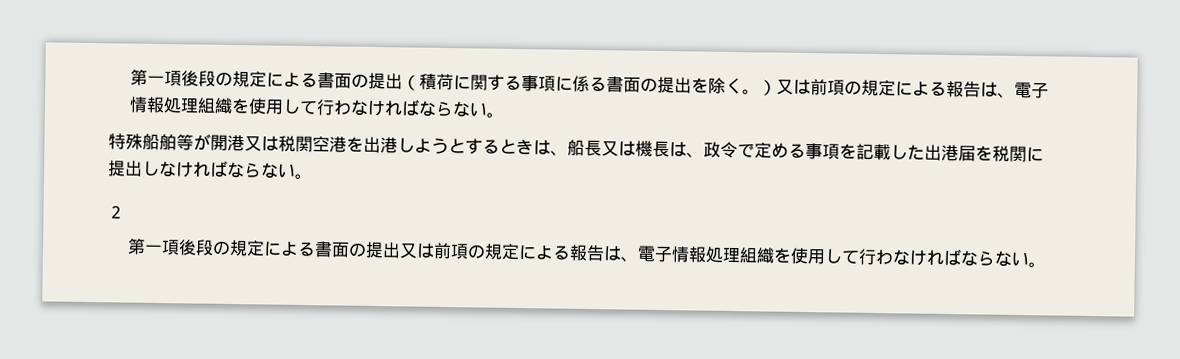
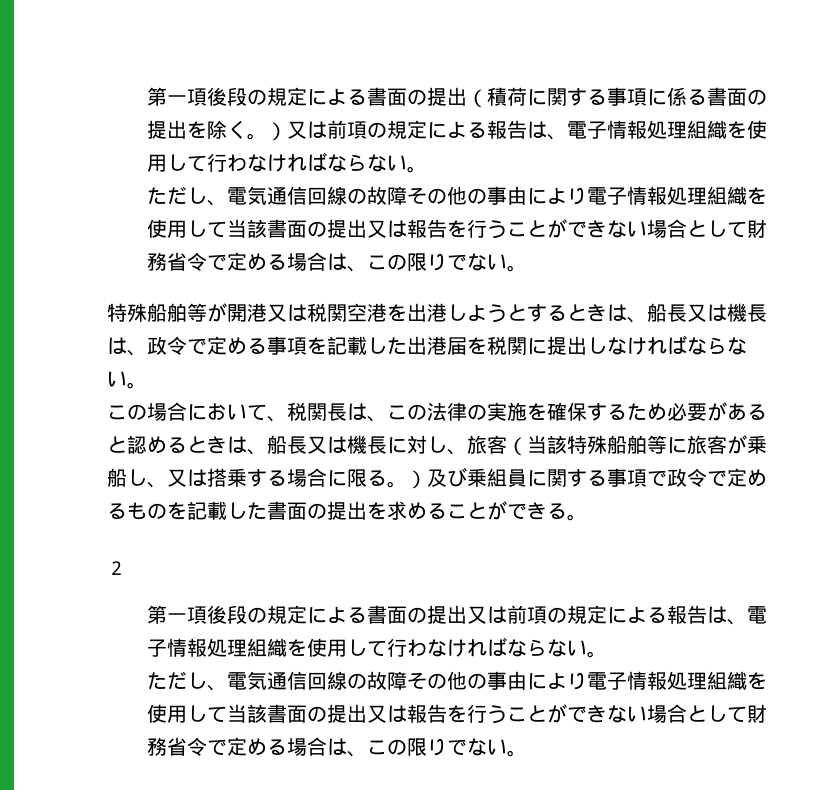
(505, 115) none -> [146,186,767,206] [146,219,767,239] [146,252,527,272] // ただし、電気通信回線の故障その他の事由により電子情報処理組織を使用して当該書面の提出又は報告を行うことができない場合として財務省令で定める場合は、この限りでない。
(313, 176) none -> [107,402,767,422] [107,435,767,456] [107,467,767,489] [107,501,587,521] // この場合において、税関長は、この法律の実施を確保するため必要があると認めるときは、船長又は機長に対し、旅客（当該特殊船舶等に旅客が乗船し、又は搭乗する場合に限る。）及び乗組員に関する事項で政令で定めるものを記載した書面の提出を求めることができる。
(1047, 265) none -> [146,671,767,691] [146,704,767,724] [146,737,527,757] // ただし、電気通信回線の故障その他の事由により電子情報処理組織を使用して当該書面の提出又は報告を行うことができない場合として財務省令で定める場合は、この限りでない。

